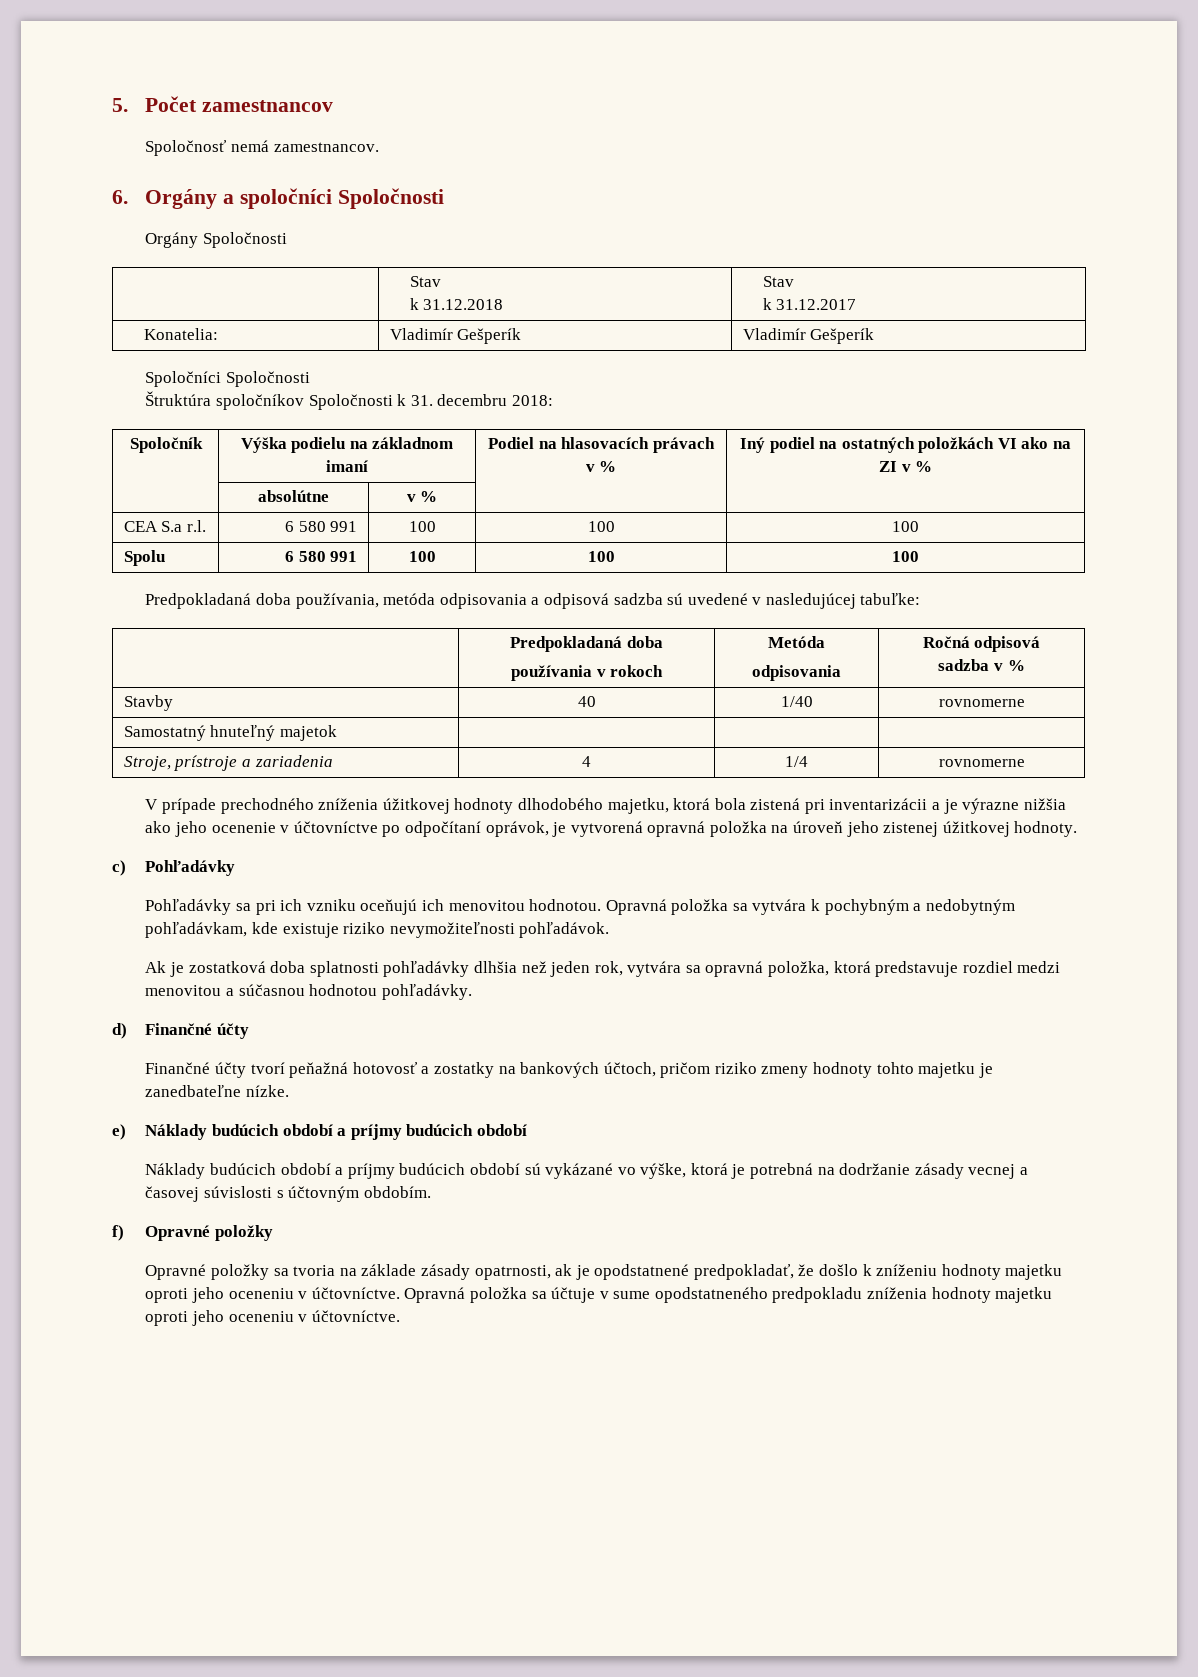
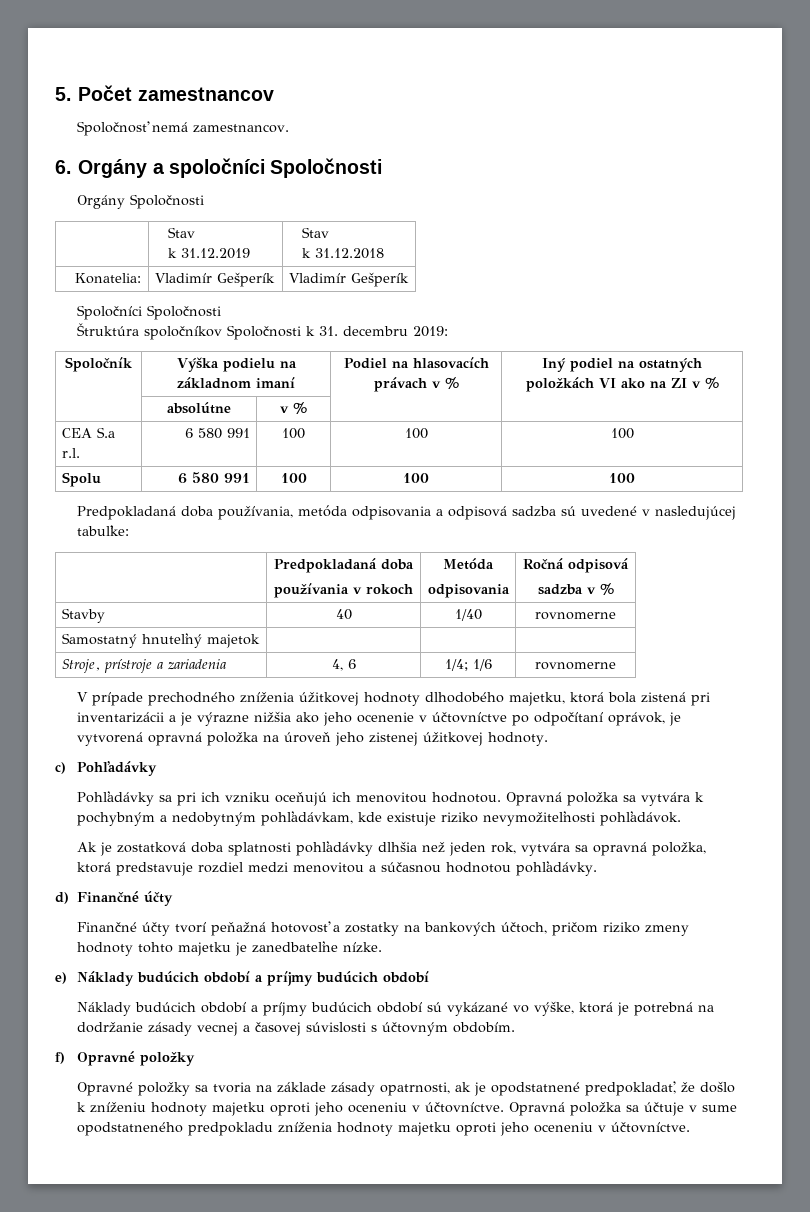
[423,299,504,310] [762,276,794,287] [762,298,857,310] 31.12.2018 | Stav // k 31.12.2017 -> [180,248,250,259] [301,227,329,238] [301,248,384,259] 31.12.2019 | Stav // k 31.12.2018
[511,395,553,406] 2018: -> [412,326,448,337] 2019:
[582,756,591,767] [785,756,808,767] 4 | 1/4 -> [331,659,356,671] [444,659,492,671] 4, 6 | 1/4; 1/6

